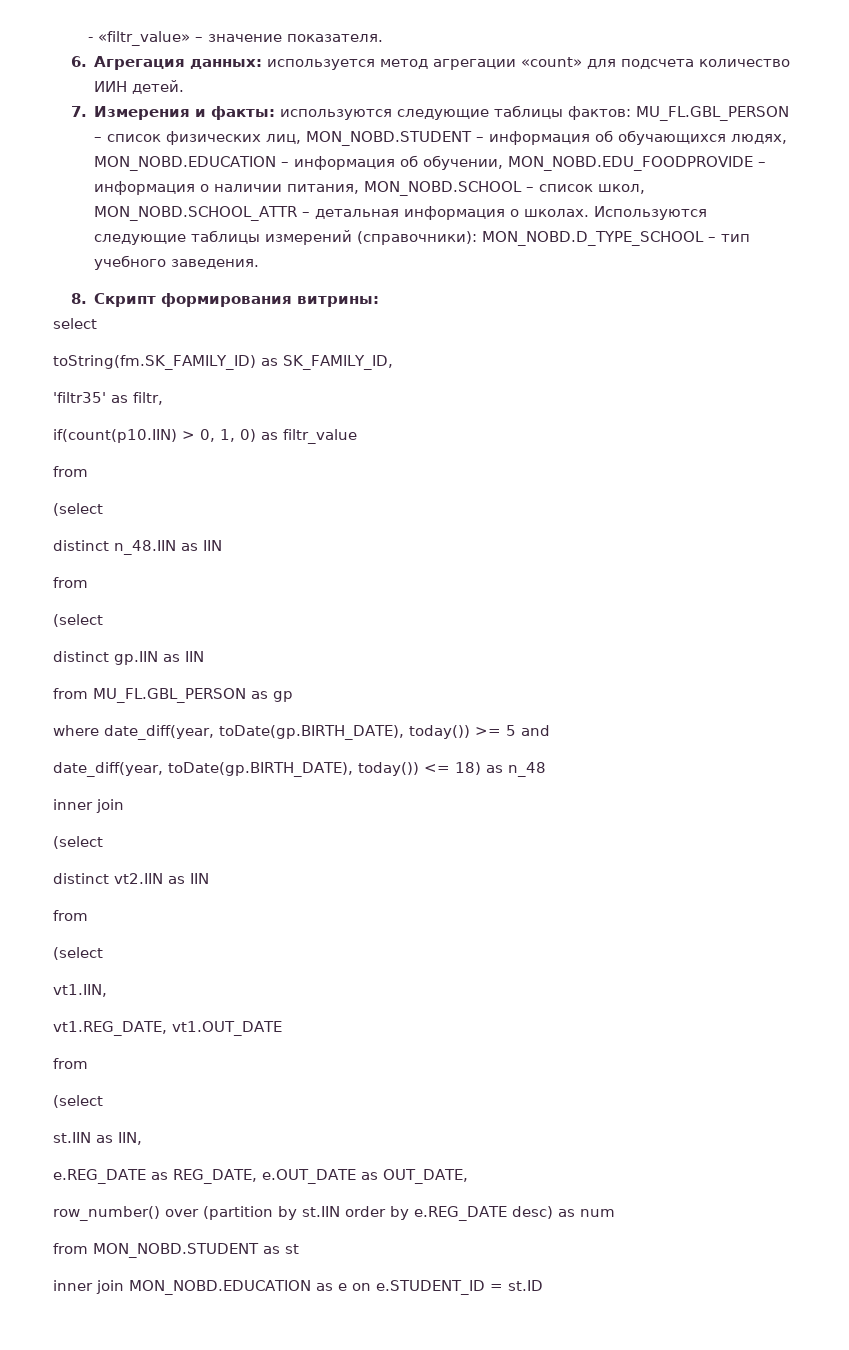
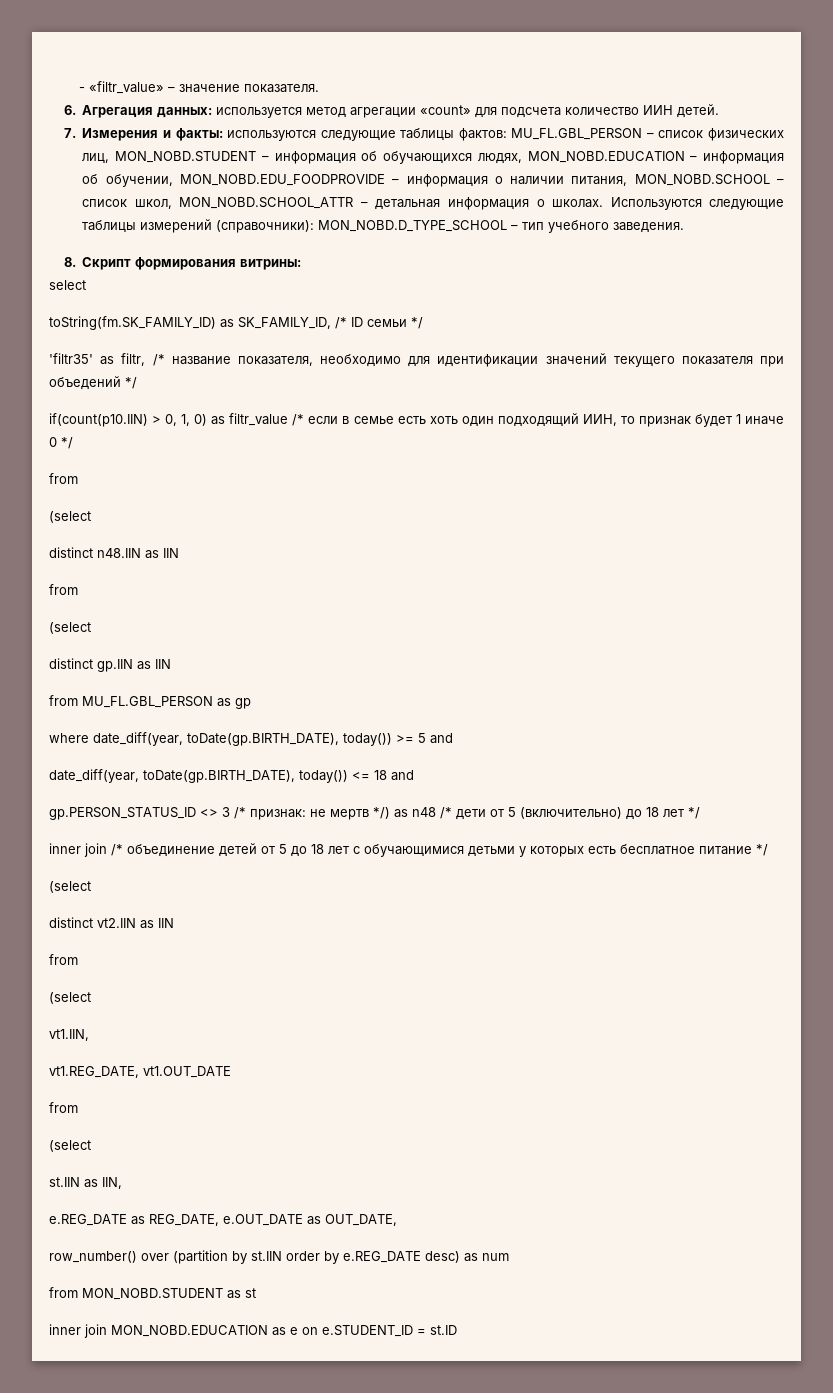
(393, 362) none -> [335,317,423,329] /* ID семьи */
(163, 398) none -> [152,353,784,367] [49,376,137,390] /* название показателя, необходимо для идентификации значений текущего показателя при объедений */
[53,466,88,477] [53,503,103,516] [53,540,176,555] // from // (select // distinct n_48.IIN -> [292,413,784,427] [49,437,73,449] [49,473,78,484] [49,511,91,523] [49,547,141,558] /* если в семье есть хоть один подходящий ИИН, то признак будет 1 иначе 0 */ // from // (select // distinct n48.IIN
[454,762,546,777] [53,799,124,813] 18) as n_48 // inner join -> [374,770,414,781] [49,807,700,820] [49,843,768,857] 18 and // gp.PERSON_STATUS_ID <> 3 /* признак: не мертв */) as n48 /* дети от 5 (включительно) до 18 лет */ // inner join /* объединение детей от 5 до 18 лет с обучающимися детьми у которых есть бесплатное питание */

